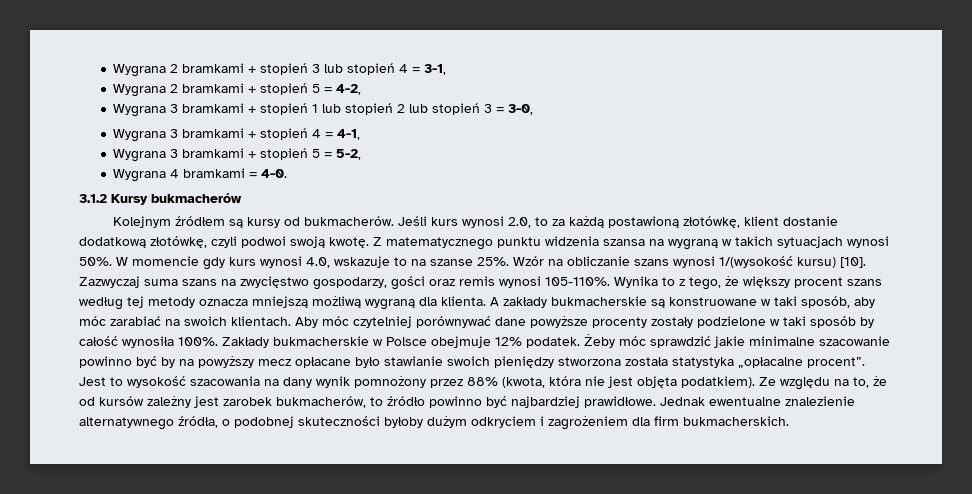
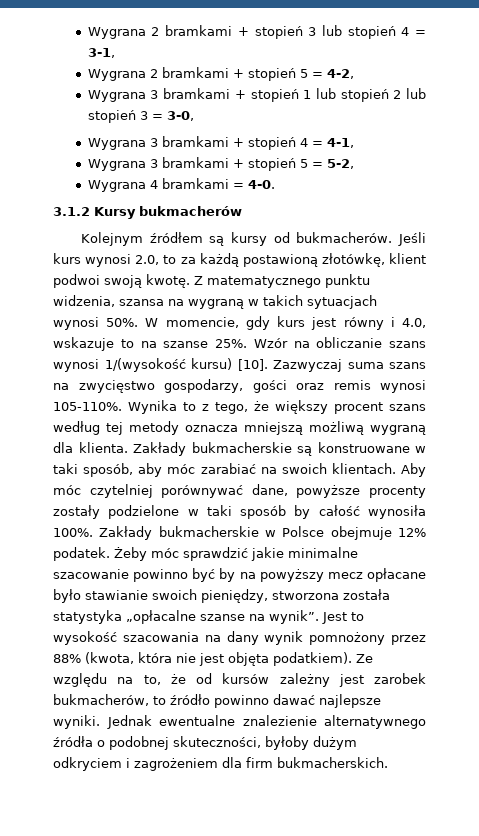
[783,216,839,226] [79,236,237,248] dostanie dodatkową złotówkę, czyli -> (426, 258) none
[545,236,599,246] widzenia -> [53,295,115,307] widzenia,
[132,256,199,266] momencie -> [165,317,239,328] momencie,
[260,256,302,268] wynosi -> [311,317,395,330] jest równy i
[490,297,547,308] A zakłady -> [133,442,186,456] Zakłady
[495,317,526,326] dane -> [251,484,288,496] dane,
[494,356,554,368] pieniędzy -> [201,589,268,603] pieniędzy,
[807,357,865,368] procent”. -> [200,610,319,624] szanse na wynik”.
[486,396,656,408] być najbardziej prawidłowe. -> [273,694,381,708] [53,715,100,729] dawać najlepsze wyniki.
[178,416,218,428] źródła, -> [53,736,93,747] źródła
[298,416,380,426] skuteczności -> [173,736,261,748] skuteczności,

